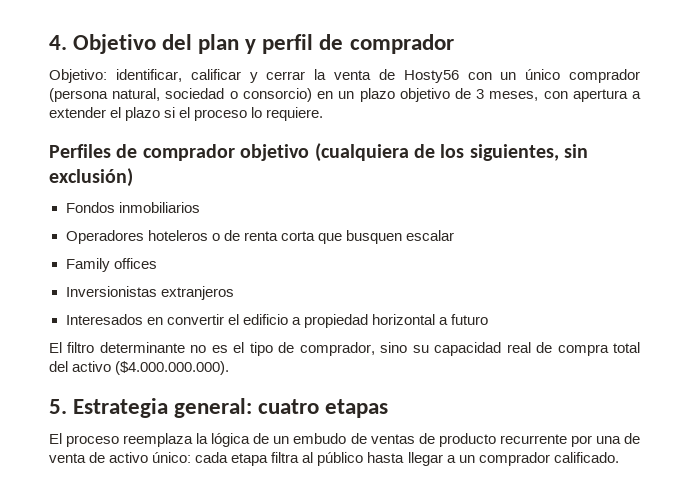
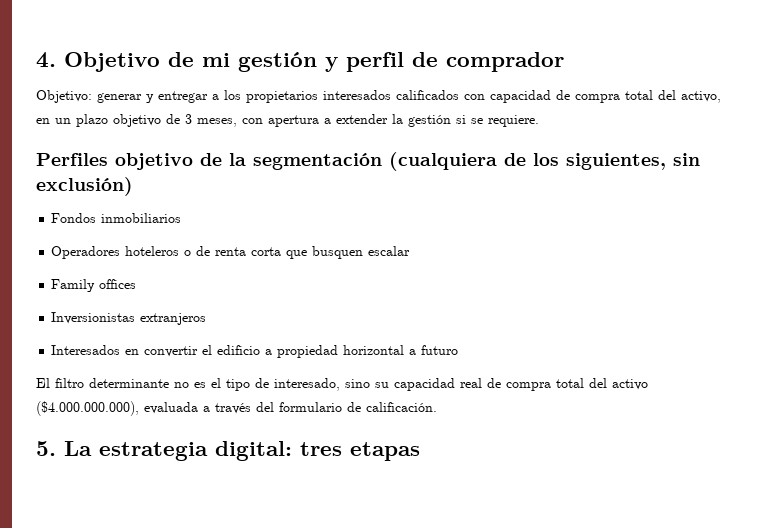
[162,34,240,54] del plan -> [168,52,317,72] de mi gestión
[115,69,640,83] [49,88,312,102] identificar, calificar y cerrar la venta de Hosty56 con un único comprador (persona natural, sociedad o consorcio) -> [97,90,721,103] generar y entregar a los propietarios interesados calificados con capacidad de compra total del activo,
[110,107,324,121] [49,144,310,161] el plazo si el proceso lo requiere. // Perfiles de comprador objetivo -> [392,114,539,127] [36,153,382,170] la gestión si se requiere. // Perfiles objetivo de la segmentación
[299,342,375,356] comprador, -> [274,378,340,391] interesado,
[115,361,230,375] [49,398,389,418] [49,433,641,447] [49,452,619,466] ($4.000.000.000). // 5. Estrategia general: cuatro etapas // El proceso reemplaza la lógica de un embudo de ventas de producto recurrente por una de venta de activo único: cada etapa filtra al público hasta llegar a un comprador calificado. -> [36,401,437,416] [36,441,420,461] ($4.000.000.000), evaluada a través del formulario de calificación. // 5. La estrategia digital: tres etapas

